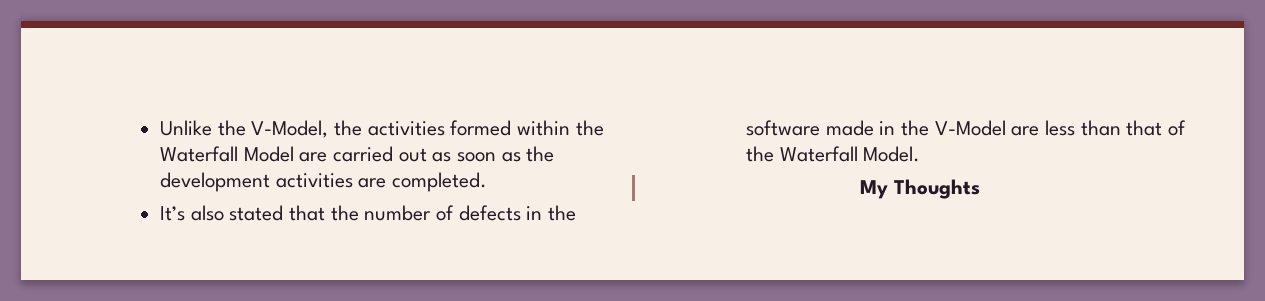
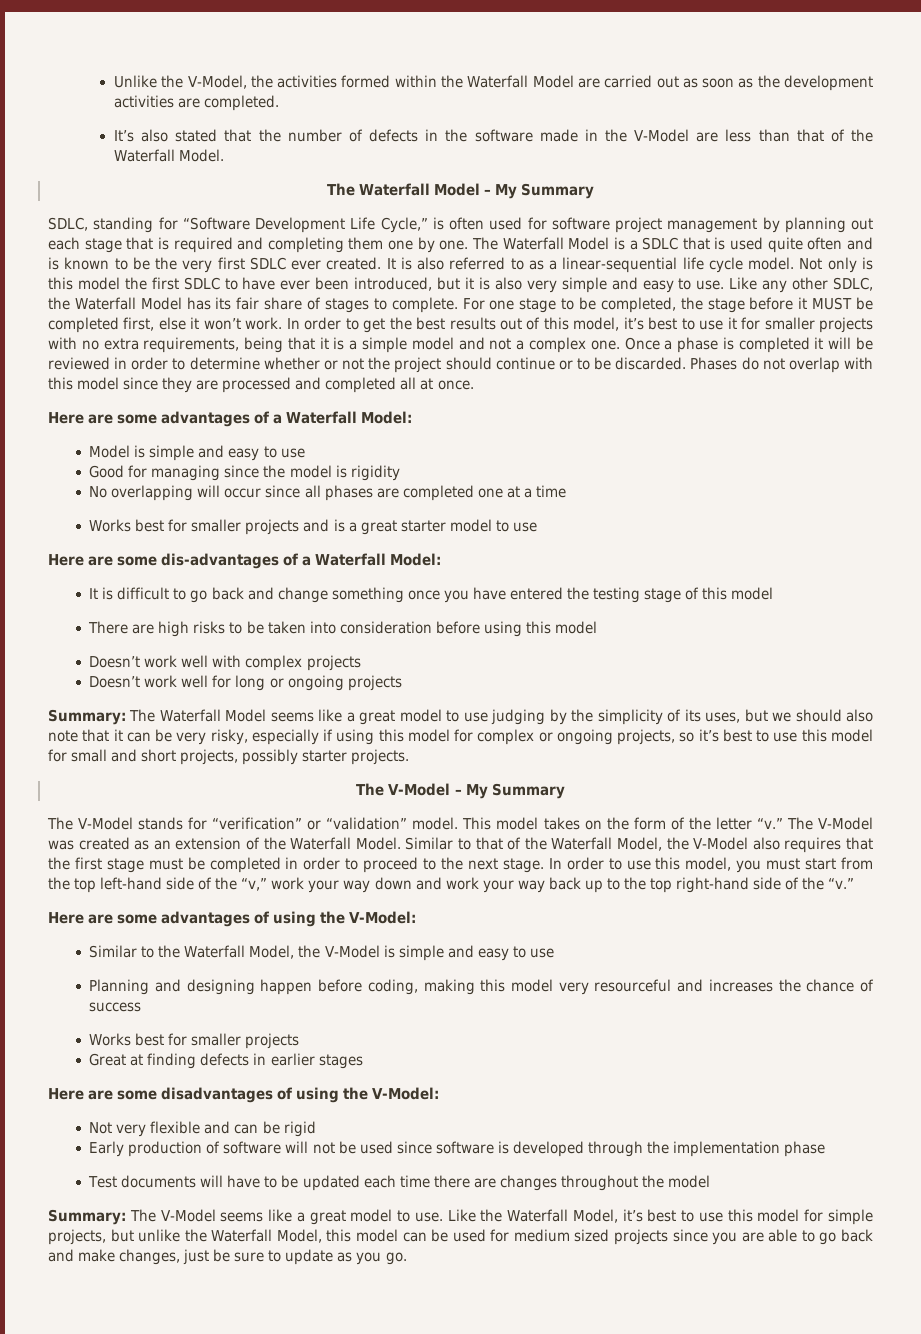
[860,179,980,199] My Thoughts -> [326,183,595,199] [48,217,873,233] [48,237,874,253] [48,257,874,273] [48,277,874,293] [48,297,874,313] [48,317,874,333] [48,337,873,353] [48,357,873,373] [48,377,474,393] [48,411,413,427] [89,445,305,461] [89,465,400,481] [89,485,566,501] [89,519,537,535] [48,553,442,569] [89,587,774,603] [88,621,597,637] [89,655,361,671] [89,675,402,691] [48,709,873,725] [48,729,873,745] [48,749,410,765] [356,783,565,799] [47,817,874,830] [48,837,874,853] [48,857,874,873] [48,877,855,893] [48,911,417,927] [89,945,554,961] [89,979,874,995] [89,1002,142,1012] [89,1033,300,1049] [89,1053,363,1069] [48,1087,440,1103] [89,1121,316,1137] [89,1141,825,1157] [88,1175,710,1191] [48,1209,874,1225] [48,1229,873,1245] [48,1249,407,1265] The Waterfall Model – My Summary // SDLC, standing for “Software Development Life Cycle,” is often used for software project management by planning out each stage that is required and completing them one by one. The Waterfall Model is a SDLC that is used quite often and is known to be the very first SDLC ever created. It is also referred to as a linear-sequential life cycle model. Not only is this model the first SDLC to have ever been introduced, but it is also very simple and easy to use. Like any other SDLC, the Waterfall Model has its fair share of stages to complete. For one stage to be completed, the stage before it MUST be completed first, else it won’t work. In order to get the best results out of this model, it’s best to use it for smaller projects with no extra requirements, being that it is a simple model and not a complex one. Once a phase is completed it will be reviewed in order to determine whether or not the project should continue or to be discarded. Phases do not overlap with this model since they are processed and completed all at once. // Here are some advantages of a Waterfall Model: // Model is simple and easy to use // Good for managing since the model is rigidity // No overlapping will occur since all phases are completed one at a time // Works best for smaller projects and is a great starter model to use // Here are some dis-advantages of a Waterfall Model: // It is difficult to go back and change something once you have entered the testing stage of this model // There are high risks to be taken into consideration before using this model // Doesn’t work well with complex projects // Doesn’t work well for long or ongoing projects // Summary: The Waterfall Model seems like a great model to use judging by the simplicity of its uses, but we should also note that it can be very risky, especially if using this model for complex or ongoing projects, so it’s best to use this model for small and short projects, possibly starter projects. // The V-Model – My Summary // The V-Model stands for “verification” or “validation” model. This model takes on the form of the letter “v.” The V-Model was created as an extension of the Waterfall Model. Similar to that of the Waterfall Model, the V-Model also requires that the first stage must be completed in order to proceed to the next stage. In order to use this model, you must start from the top left-hand side of the “v,” work your way down and work your way back up to the top right-hand side of the “v.” // Here are some advantages of using the V-Model: // Similar to the Waterfall Model, the V-Model is simple and easy to use // Planning and designing happen before coding, making this model very resourceful and increases the chance of success // Works best for smaller projects // Great at finding defects in earlier stages // Here are some disadvantages of using the V-Model: // Not very flexible and can be rigid // Early production of software will not be used since software is developed through the implementation phase // Test documents will have to be updated each time there are changes throughout the model // Summary: The V-Model seems like a great model to use. Like the Waterfall Model, it’s best to use this model for simple projects, but unlike the Waterfall Model, this model can be used for medium sized projects since you are able to go back and make changes, just be sure to update as you go.

